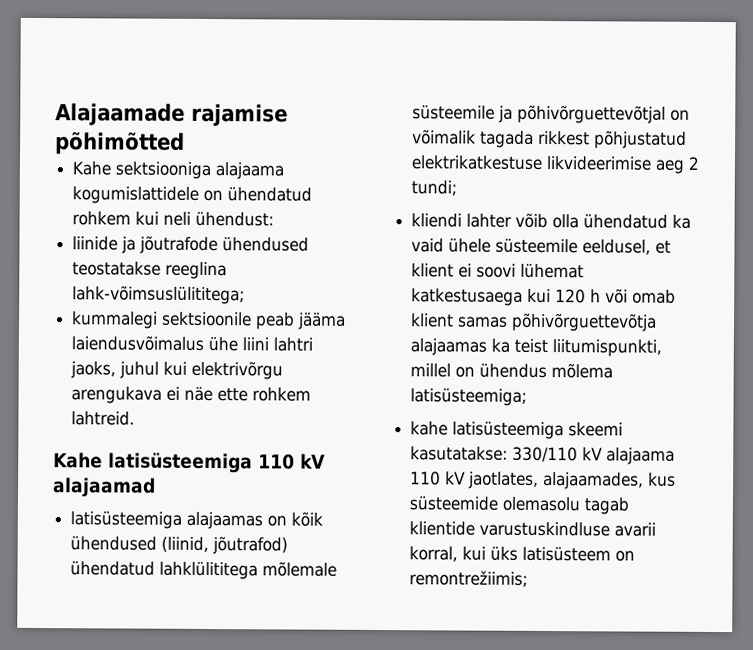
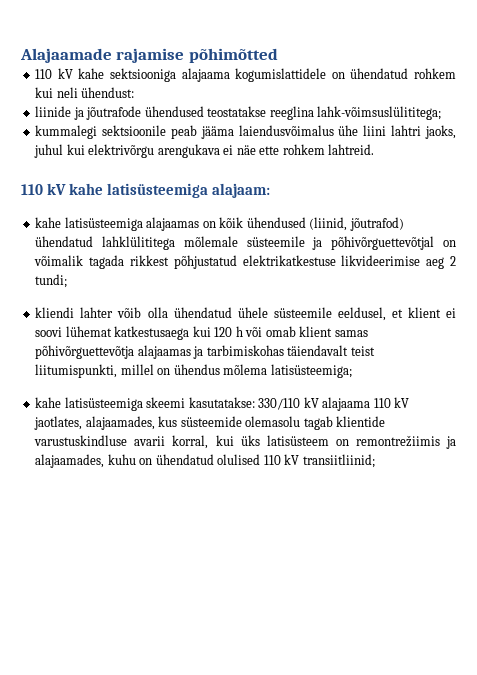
[72,161,112,176] Kahe -> [35,68,105,79] 110 kV kahe
[53,452,326,474] [52,477,156,498] Kahe latisüsteemiga 110 kV alajaamad // -> [21,183,270,198] [35,217,62,228] 110 kV kahe latisüsteemiga alajaam: // kahe
[672,214,692,229] [411,238,445,253] ka vaid -> (232, 312) none
[491,338,511,353] ka -> [193,345,349,359] ja tarbimiskohas täiendavalt
[409,570,529,587] remontrežiimis; -> [355,435,456,449] [35,454,375,468] remontrežiimis ja alajaamades, kuhu on ühendatud olulised 110 kV transiitliinid;

